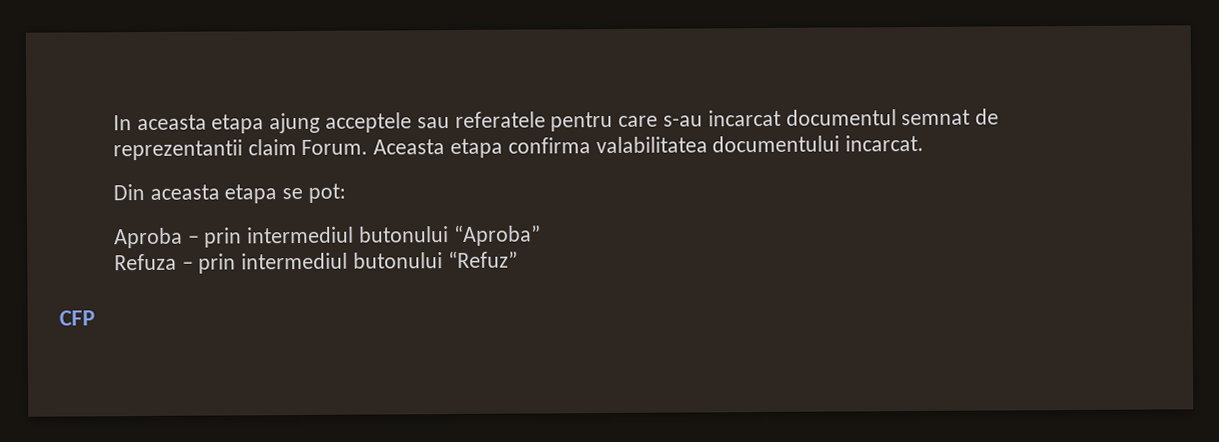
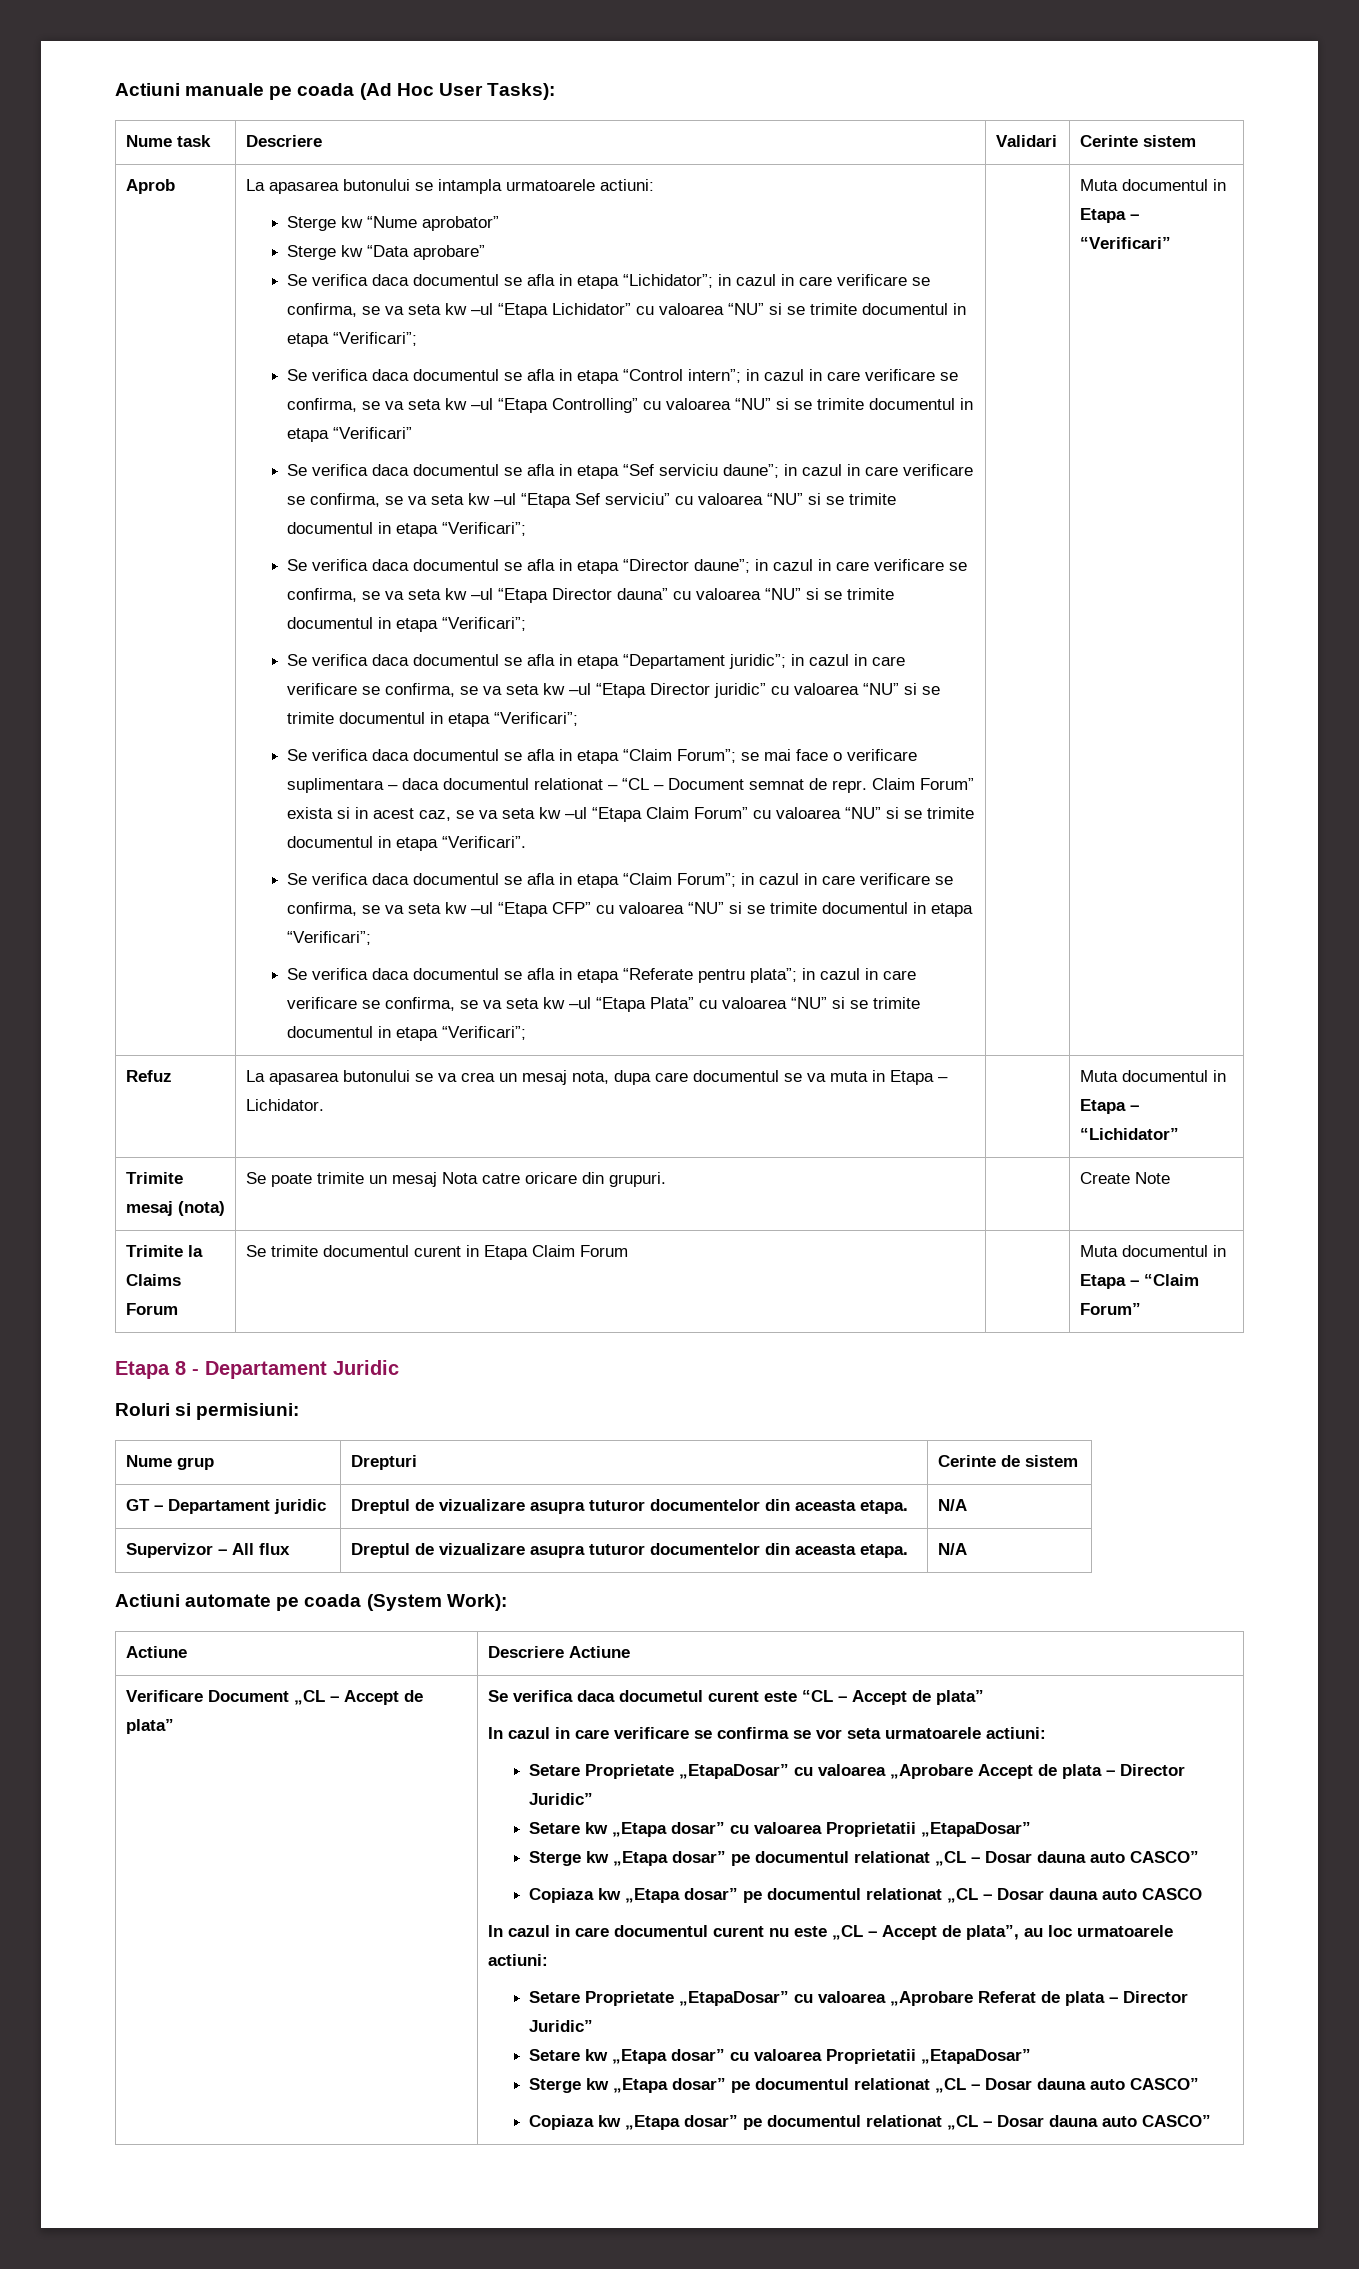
[112,108,1000,134] [112,134,925,161] [112,183,347,204] [113,224,541,249] [113,250,518,274] [59,310,95,326] In aceasta etapa ajung acceptele sau referatele pentru care s-au incarcat documentul semnat de reprezentantii claim Forum. Aceasta etapa confirma valabilitatea documentului incarcat. // Din aceasta etapa se pot: // Aproba – prin intermediul butonului “Aproba” // Refuza – prin intermediul butonului “Refuz” // CFP -> [115,83,555,100] [125,135,211,147] [245,135,322,147] [995,135,1057,147] [1079,135,1196,147] [125,179,175,194] [245,179,654,194] [286,216,499,231] [286,245,485,260] [286,274,930,289] [286,303,966,318] [286,332,417,347] [286,369,958,384] [286,398,973,413] [286,427,412,442] [286,464,973,479] [286,493,896,508] [286,522,526,537] [286,559,967,574] [286,588,894,603] [286,617,526,632] [286,654,905,669] [286,683,940,698] [286,712,578,727] [286,749,917,764] [286,778,974,793] [286,807,974,822] [286,836,526,851] [286,873,953,888] [286,902,973,917] [286,931,371,945] [286,968,916,983] [286,997,920,1012] [286,1026,526,1041] [1079,179,1226,191] [1079,208,1139,223] [1079,237,1171,249] [125,1070,172,1082] [245,1070,948,1085] [245,1099,324,1111] [1079,1070,1226,1082] [1079,1099,1139,1114] [1079,1128,1179,1140] [125,1172,183,1184] [125,1201,225,1216] [245,1172,666,1187] [1079,1172,1170,1184] [125,1245,203,1257] [125,1274,181,1286] [125,1303,178,1315] [245,1245,628,1260] [1079,1245,1226,1257] [1079,1274,1199,1289] [1079,1303,1141,1315] [115,1360,399,1379] [115,1403,300,1420] [125,1455,214,1470] [350,1455,417,1470] [937,1455,1078,1467] [125,1499,326,1514] [350,1499,908,1514] [937,1499,967,1511] [125,1543,290,1558] [350,1543,908,1558] [937,1543,967,1555] [115,1594,507,1611] [125,1646,187,1658] [487,1646,630,1658] [125,1690,423,1705] [125,1719,174,1734] [487,1690,984,1705] [487,1727,1046,1739] [528,1764,1185,1779] [528,1793,593,1805] [528,1822,1031,1837] [528,1851,1199,1866] [528,1888,1202,1903] [487,1925,1173,1940] [487,1954,548,1966] [528,1991,1188,2006] [528,2020,593,2032] [528,2049,1031,2064] [528,2078,1199,2093] [528,2115,1211,2130] Actiuni manuale pe coada (Ad Hoc User Tasks): // Nume task | Descriere | Validari | Cerinte sistem // Aprob | La apasarea butonului se intampla urmatoarele actiuni: // Sterge kw “Nume aprobator” // Sterge kw “Data aprobare” // Se verifica daca documentul se afla in etapa “Lichidator”; in cazul in care verificare se confirma, se va seta kw –ul “Etapa Lichidator” cu valoarea “NU” si se trimite documentul in etapa “Verificari”; // Se verifica daca documentul se afla in etapa “Control intern”; in cazul in care verificare se confirma, se va seta kw –ul “Etapa Controlling” cu valoarea “NU” si se trimite documentul in etapa “Verificari” // Se verifica daca documentul se afla in etapa “Sef serviciu daune”; in cazul in care verificare se confirma, se va seta kw –ul “Etapa Sef serviciu” cu valoarea “NU” si se trimite documentul in etapa “Verificari”; // Se verifica daca documentul se afla in etapa “Director daune”; in cazul in care verificare se confirma, se va seta kw –ul “Etapa Director dauna” cu valoarea “NU” si se trimite documentul in etapa “Verificari”; // Se verifica daca documentul se afla in etapa “Departament juridic”; in cazul in care verificare se confirma, se va seta kw –ul “Etapa Director juridic” cu valoarea “NU” si se trimite documentul in etapa “Verificari”; // Se verifica daca documentul se afla in etapa “Claim Forum”; se mai face o verificare suplimentara – daca documentul relationat – “CL – Document semnat de repr. Claim Forum” exista si in acest caz, se va seta kw –ul “Etapa Claim Forum” cu valoarea “NU” si se trimite documentul in etapa “Verificari”. // Se verifica daca documentul se afla in etapa “Claim Forum”; in cazul in care verificare se confirma, se va seta kw –ul “Etapa CFP” cu valoarea “NU” si se trimite documentul in etapa “Verificari”; // Se verifica daca documentul se afla in etapa “Referate pentru plata”; in cazul in care verificare se confirma, se va seta kw –ul “Etapa Plata” cu valoarea “NU” si se trimite documentul in etapa “Verificari”; | | Muta documentul in Etapa – “Verificari” // Refuz | La apasarea butonului se va crea un mesaj nota, dupa care documentul se va muta in Etapa – Lichidator. | | Muta documentul in Etapa – “Lichidator” // Trimite mesaj (nota) | Se poate trimite un mesaj Nota catre oricare din grupuri. | | Create Note // Trimite la Claims Forum | Se trimite documentul curent in Etapa Claim Forum | | Muta documentul in Etapa – “Claim Forum” // Etapa 8 - Departament Juridic // Roluri si permisiuni: // Nume grup | Drepturi | Cerinte de sistem // GT – Departament juridic | Dreptul de vizualizare asupra tuturor documentelor din aceasta etapa. | N/A // Supervizor – All flux | Dreptul de vizualizare asupra tuturor documentelor din aceasta etapa. | N/A // Actiuni automate pe coada (System Work): // Actiune | Descriere Actiune // Verificare Document „CL – Accept de plata” | Se verifica daca documetul curent este “CL – Accept de plata” // In cazul in care verificare se confirma se vor seta urmatoarele actiuni: // Setare Proprietate „EtapaDosar” cu valoarea „Aprobare Accept de plata – Director Juridic” // Setare kw „Etapa dosar” cu valoarea Proprietatii „EtapaDosar” // Sterge kw „Etapa dosar” pe documentul relationat „CL – Dosar dauna auto CASCO” // Copiaza kw „Etapa dosar” pe documentul relationat „CL – Dosar dauna auto CASCO // In cazul in care documentul curent nu este „CL – Accept de plata”, au loc urmatoarele actiuni: // Setare Proprietate „EtapaDosar” cu valoarea „Aprobare Referat de plata – Director Juridic” // Setare kw „Etapa dosar” cu valoarea Proprietatii „EtapaDosar” // Sterge kw „Etapa dosar” pe documentul relationat „CL – Dosar dauna auto CASCO” // Copiaza kw „Etapa dosar” pe documentul relationat „CL – Dosar dauna auto CASCO”

